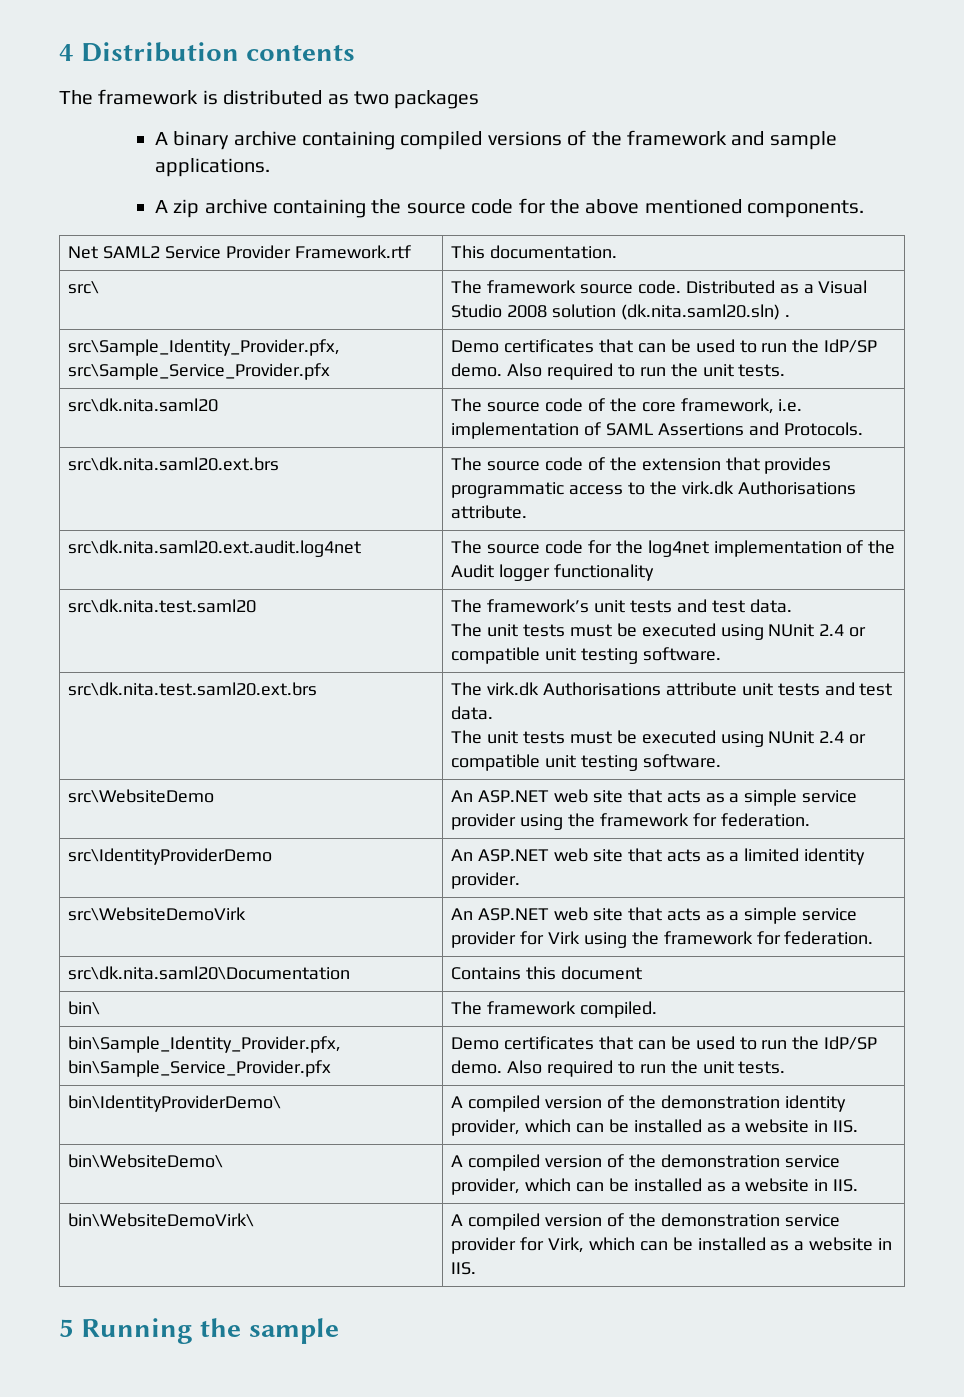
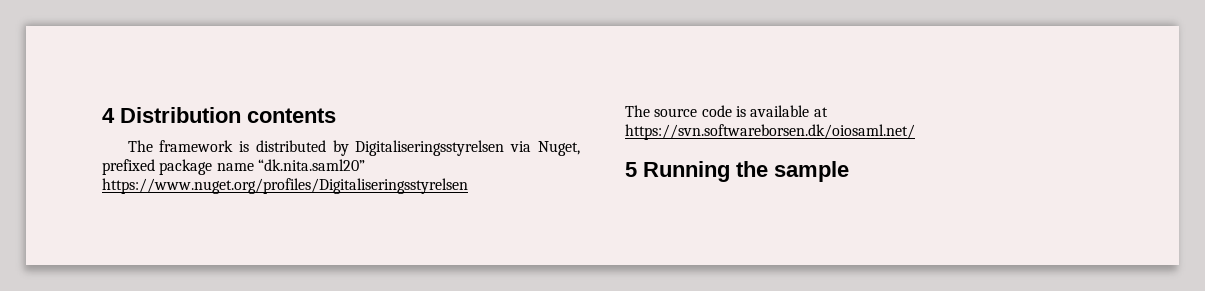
[327,90,480,109] [154,130,837,150] [154,158,270,177] [154,198,865,218] [68,245,411,259] [451,245,618,259] [68,281,100,294] [451,280,868,294] [451,304,790,320] [68,339,341,356] [68,363,331,380] [451,339,878,353] [451,363,786,380] [68,398,219,412] [451,398,803,414] [451,422,863,439] [68,457,280,471] [451,457,832,474] [451,481,856,498] [451,505,528,519] [68,540,362,557] [451,540,896,557] [451,564,655,581] [68,599,257,613] [451,599,792,613] [451,623,867,640] [451,647,721,664] [68,682,318,696] [451,682,893,696] [451,706,494,720] [451,730,867,747] [451,754,721,771] [68,789,215,803] [451,789,858,806] [451,813,810,830] [68,848,273,865] [451,848,866,865] [451,872,521,889] [68,907,247,921] [451,907,858,924] [451,931,874,948] [68,966,351,980] [451,966,643,980] [68,1001,101,1015] [451,1001,658,1018] [68,1036,342,1053] [68,1060,332,1077] [451,1036,878,1050] [451,1060,786,1077] [68,1095,282,1112] [451,1095,846,1112] [451,1119,859,1136] [68,1154,224,1168] [451,1154,840,1171] [451,1178,859,1195] [68,1213,255,1227] [451,1213,840,1230] [451,1237,892,1254] [451,1262,477,1275] as two packages // A binary archive containing compiled versions of the framework and sample applications. // A zip archive containing the source code for the above mentioned components. // Net SAML2 Service Provider Framework.rtf | This documentation. // src\ | The framework source code. Distributed as a Visual Studio 2008 solution (dk.nita.saml20.sln) . // src\Sample_Identity_Provider.pfx, src\Sample_Service_Provider.pfx | Demo certificates that can be used to run the IdP/SP demo. Also required to run the unit tests. // src\dk.nita.saml20 | The source code of the core framework, i.e. implementation of SAML Assertions and Protocols. // src\dk.nita.saml20.ext.brs | The source code of the extension that provides programmatic access to the virk.dk Authorisations attribute. // src\dk.nita.saml20.ext.audit.log4net | The source code for the log4net implementation of the Audit logger functionality // src\dk.nita.test.saml20 | The framework’s unit tests and test data. // The unit tests must be executed using NUnit 2.4 or compatible unit testing software. // src\dk.nita.test.saml20.ext.brs | The virk.dk Authorisations attribute unit tests and test data. // The unit tests must be executed using NUnit 2.4 or compatible unit testing software. // src\WebsiteDemo | An ASP.NET web site that acts as a simple service provider using the framework for federation. // src\IdentityProviderDemo | An ASP.NET web site that acts as a limited identity provider. // src\WebsiteDemoVirk | An ASP.NET web site that acts as a simple service provider for Virk using the framework for federation. // src\dk.nita.saml20\Documentation | Contains this document // bin\ | The framework compiled. // bin\Sample_Identity_Provider.pfx, bin\Sample_Service_Provider.pfx | Demo certificates that can be used to run the IdP/SP demo. Also required to run the unit tests. // bin\IdentityProviderDemo\ | A compiled version of the demonstration identity provider, which can be installed as a website in IIS. // bin\WebsiteDemo\ | A compiled version of the demonstration service provider, which can be installed as a website in IIS. // bin\WebsiteDemoVirk\ | A compiled version of the demonstration service provider for Virk, which can be installed as a website in IIS. -> [332,140,580,156] [102,159,365,175] [102,178,468,194] [625,105,828,117] [625,124,915,140] by Digitaliseringsstyrelsen via Nuget, prefixed package name “dk.nita.saml20” https://www.nuget.org/profiles/Digitaliseringsstyrelsen // The source code is available at https://svn.softwareborsen.dk/oiosaml.net/

